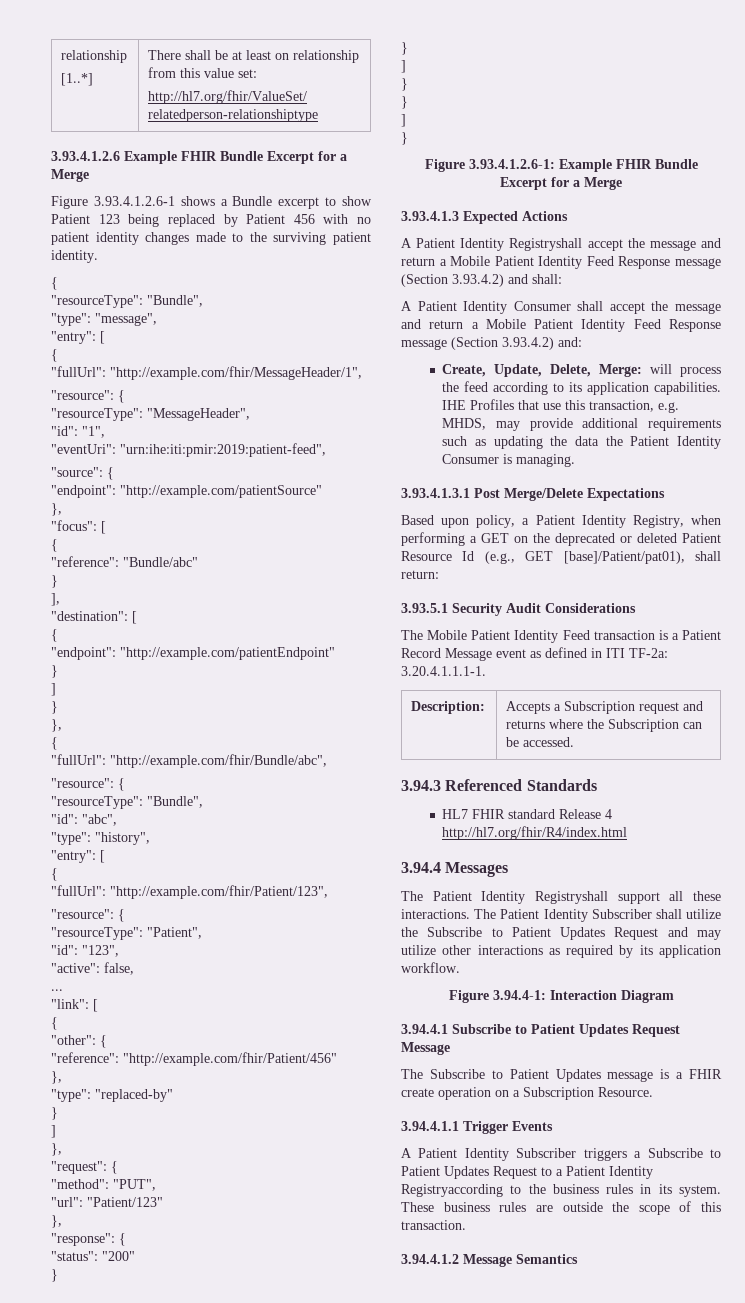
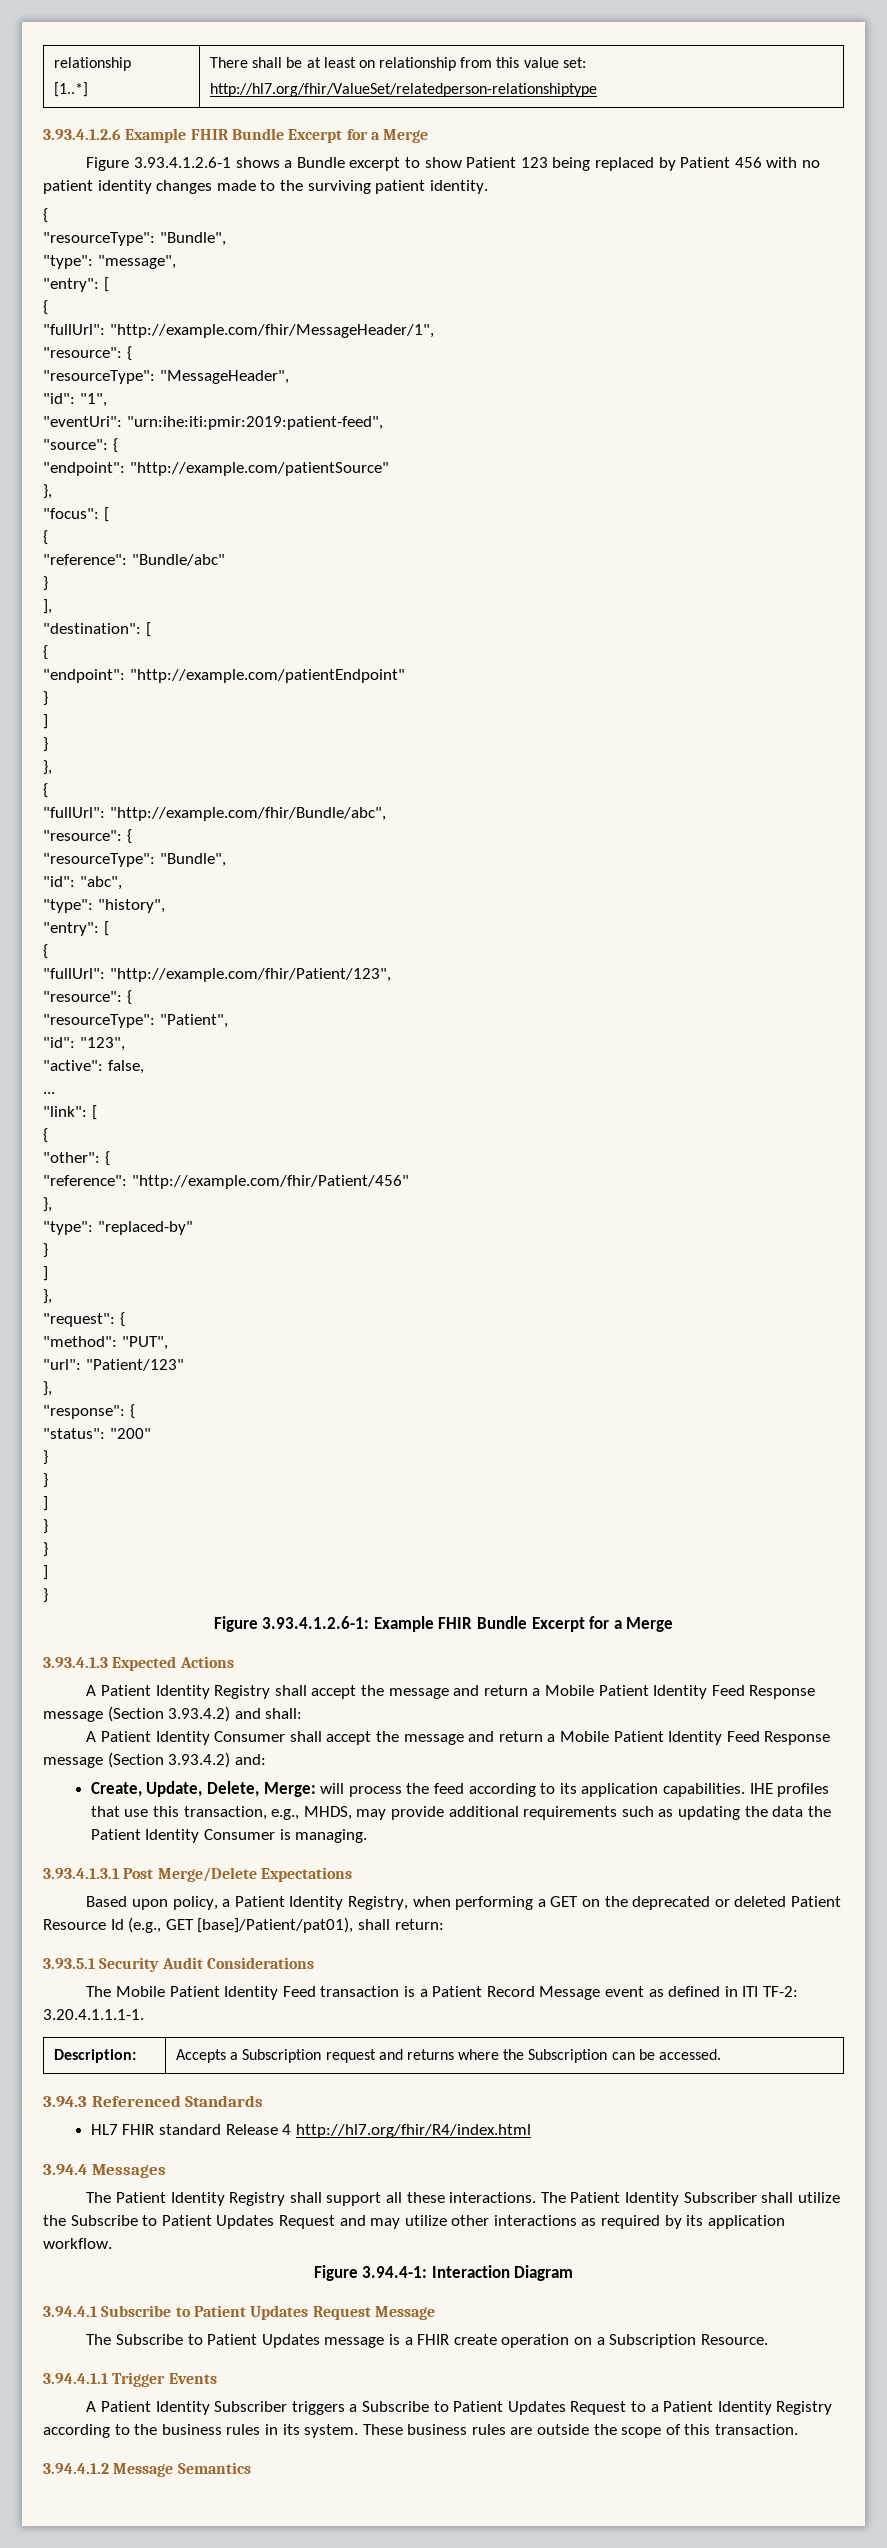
[509,238,583,251] Registryshall -> [214,1685,307,1699] Registry shall
[470,399,515,410] Profiles -> [777,1783,830,1797] profiles
[658,402,680,413] e.g. -> [271,1809,300,1820] e.g.,
[629,648,668,658] TF-2a: -> [762,1986,798,1997] TF-2:
[535,891,608,904] Registryshall -> [229,2192,322,2206] Registry shall
[401,1184,503,1197] Registryaccording -> [776,2401,833,2415] [43,2424,110,2438] Registry according

